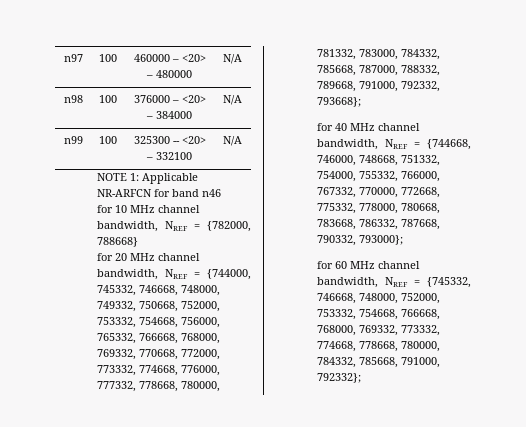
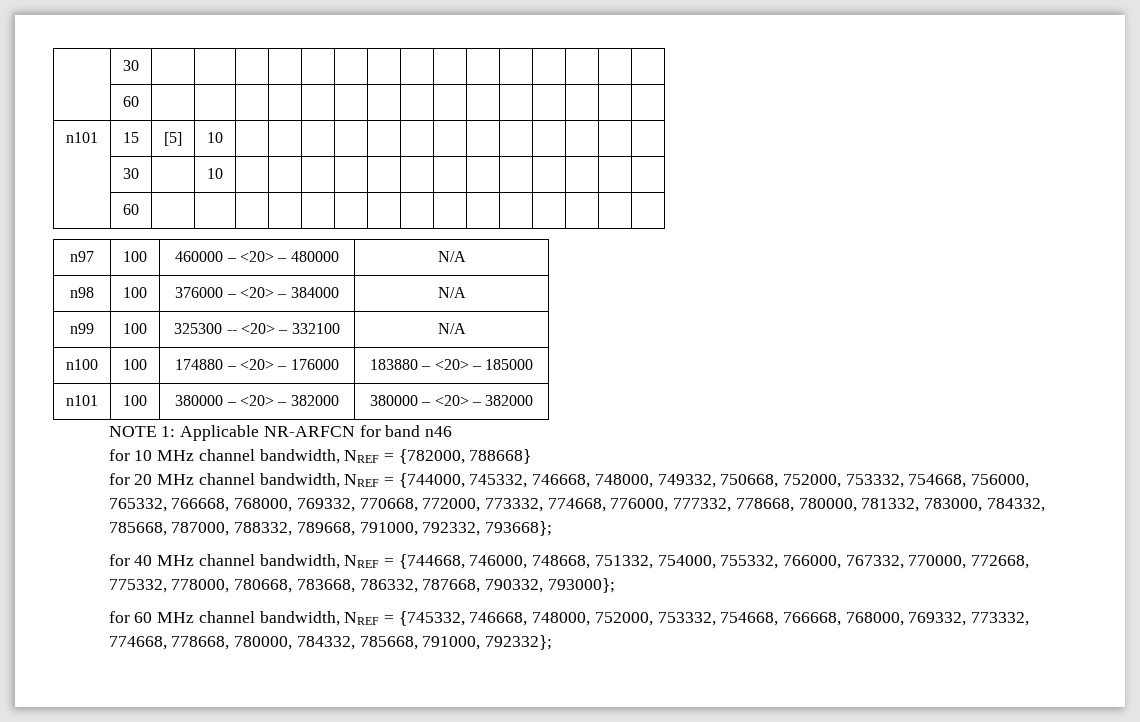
(63, 58) none -> [123,60,139,71] [123,96,139,107] [66,132,98,143] [123,132,139,143] [164,132,182,146] [207,132,223,143] [123,168,139,179] [207,168,223,179] [123,204,139,215] | 30 | | | | | | | | | | | | | | | // | 60 | | | | | | | | | | | | | | | // n101 | 15 | [5] | 10 | | | | | | | | | | | | | // | 30 | | 10 | | | | | | | | | | | | | // | 60 | | | | | | | | | | | | | | | //
(242, 141) none -> [66,359,98,370] [123,359,147,370] [175,359,339,370] [369,359,534,370] [66,395,98,406] [123,395,147,406] [175,395,339,406] [369,395,534,406] // n100 | 100 | 174880 – <20> – 176000 | 183880 – <20> – 185000 // n101 | 100 | 380000 – <20> – 382000 | 380000 – <20> – 382000

